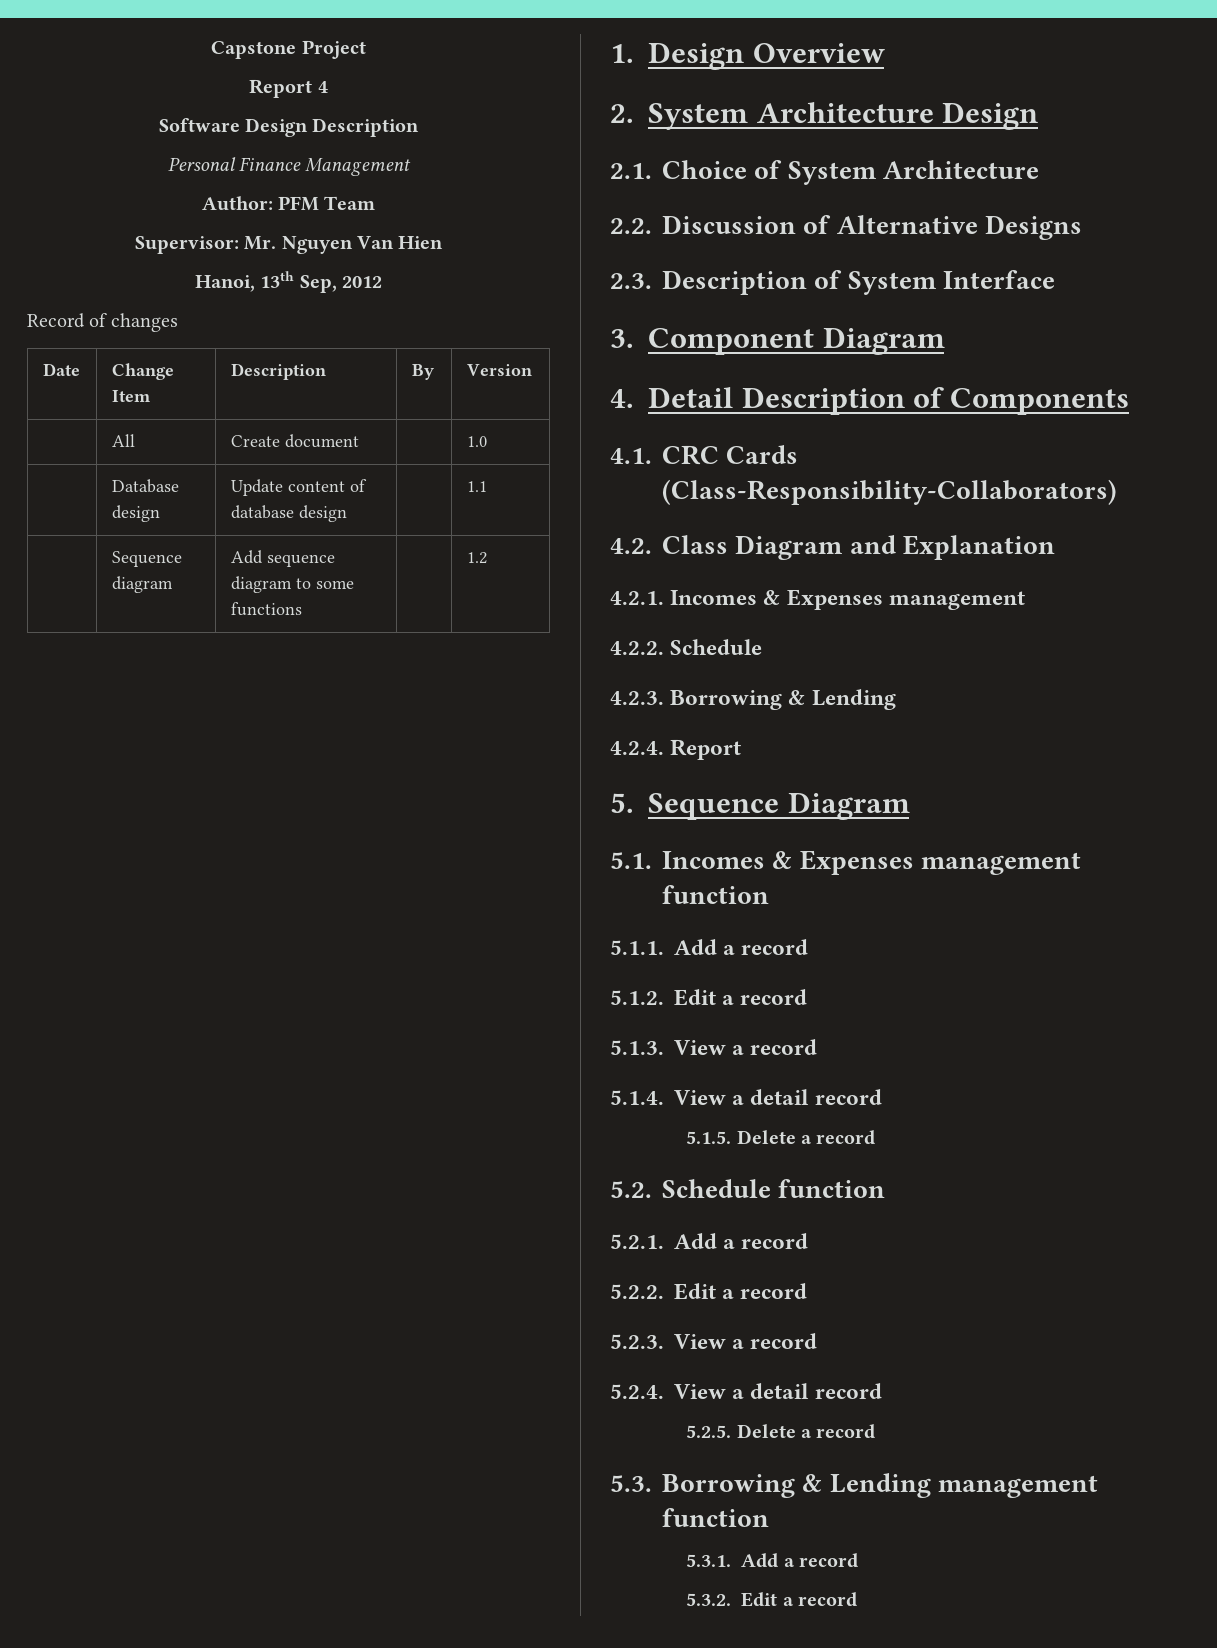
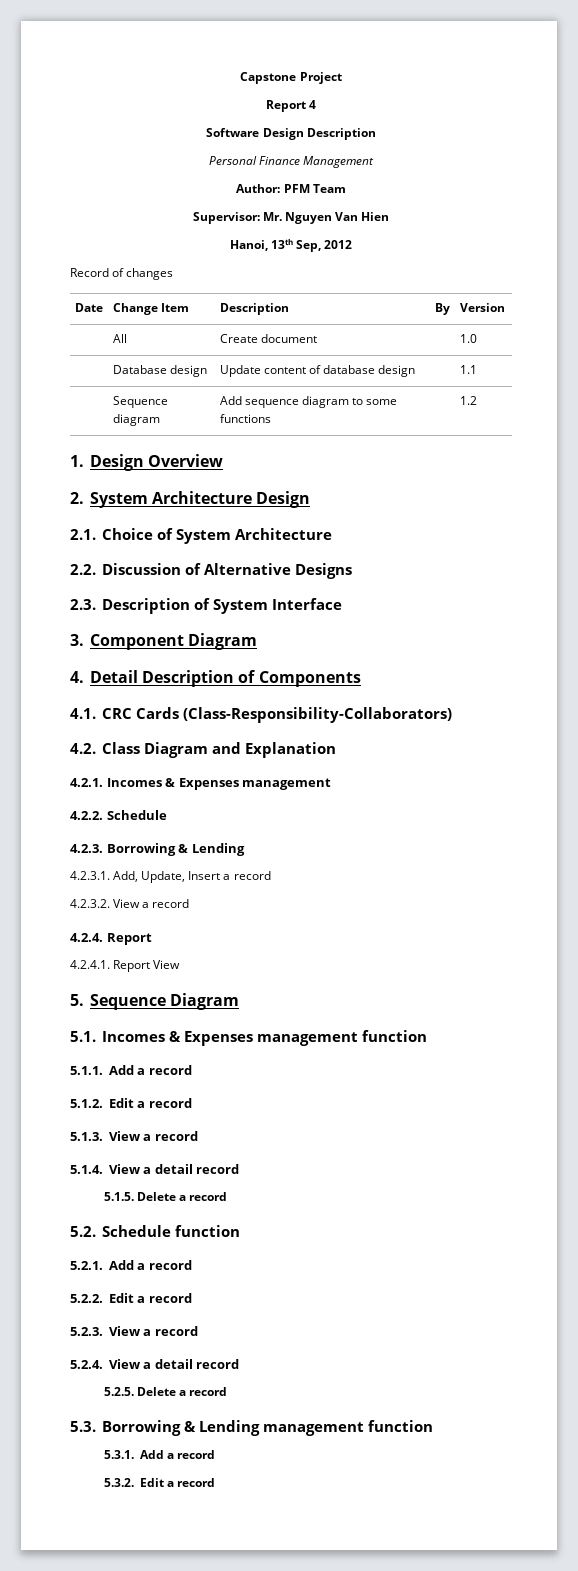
(896, 699) none -> [70,871,271,883] [70,899,190,908] // 4.2.3.1. Add, Update, Insert a record // 4.2.3.2. View a record
(742, 749) none -> [70,960,181,972] // 4.2.4.1. Report View

